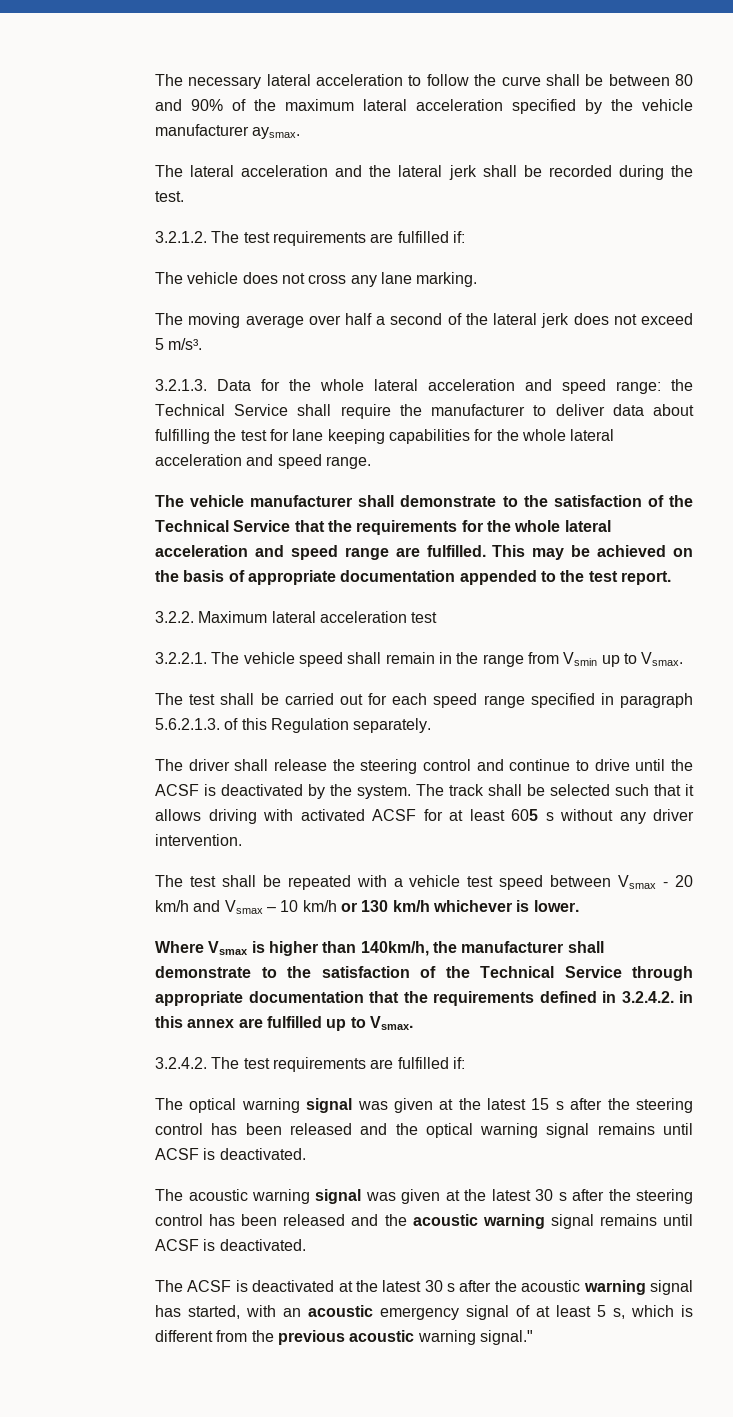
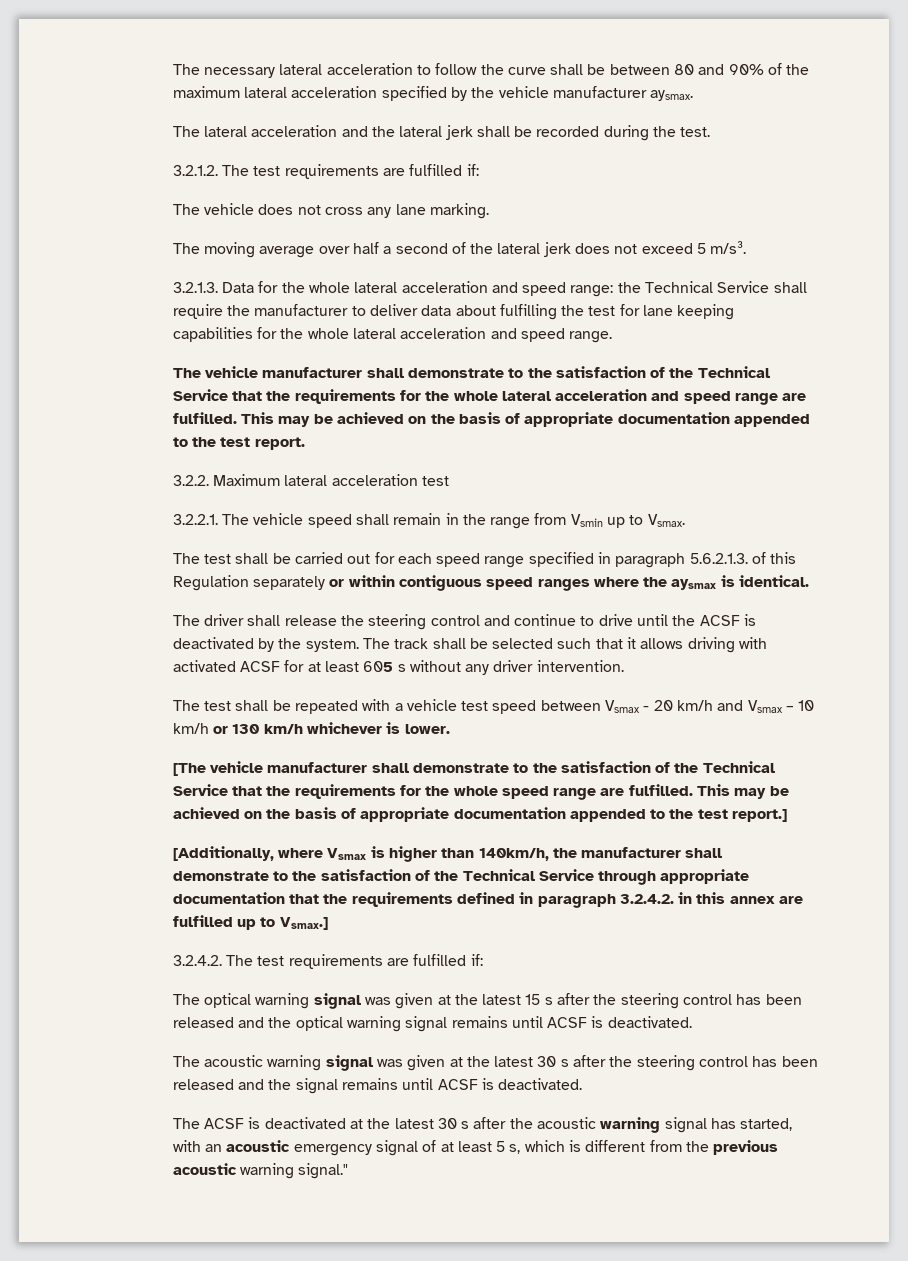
[353,718,432,733] separately. -> [252,575,810,591] separately or within contiguous speed ranges where the aysmax is identical.
[155,941,205,953] Where -> [172,761,775,776] [172,784,789,800] [172,807,788,822] [172,846,323,861] [The vehicle manufacturer shall demonstrate to the satisfaction of the Technical Service that the requirements for the whole speed range are fulfilled. This may be achieved on the basis of appropriate documentation appended to the test report.] // [Additionally, where
(617, 997) none -> [537,894,616,908] paragraph
[369,1016,413,1030] Vsmax. -> [279,917,328,930] Vsmax.]
[412,1214,545,1229] acoustic warning -> (292, 1084) none

